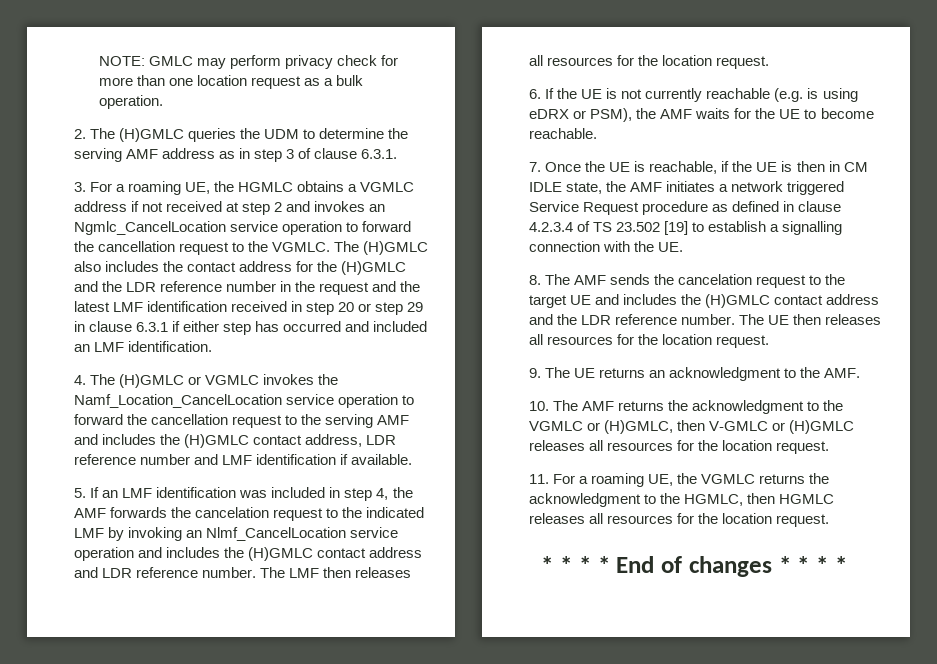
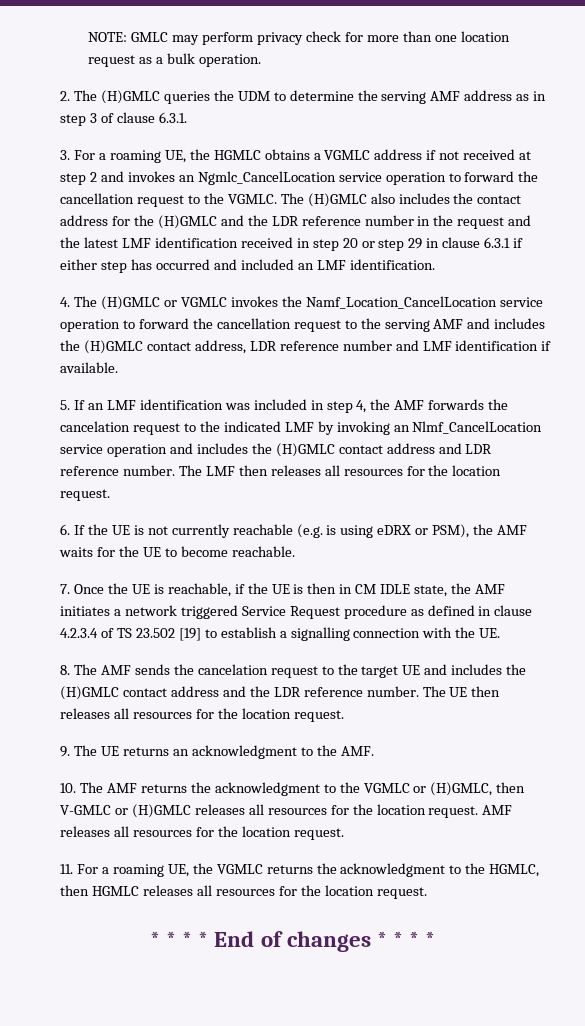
(830, 447) none -> [482,805,513,815] [60,826,344,840] AMF releases all resources for the location request.

